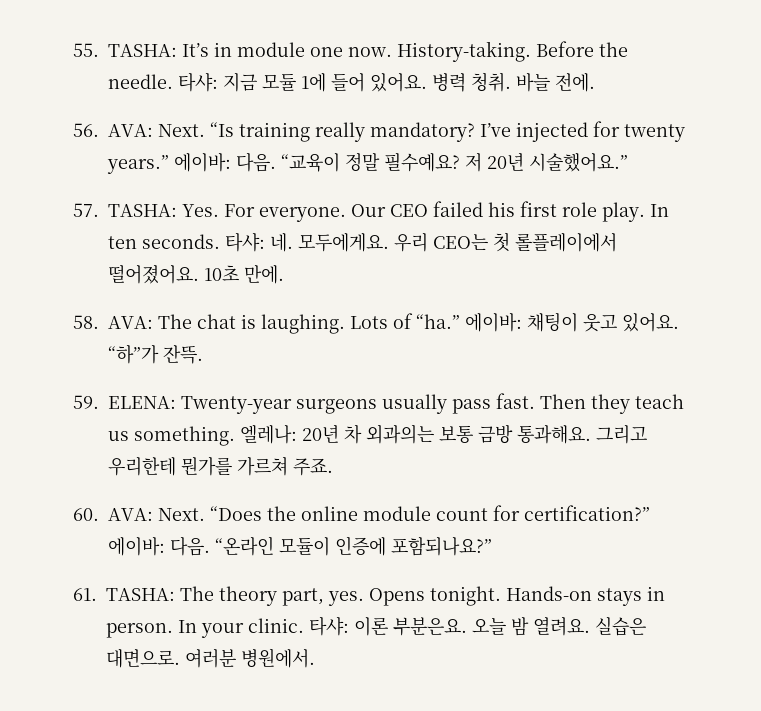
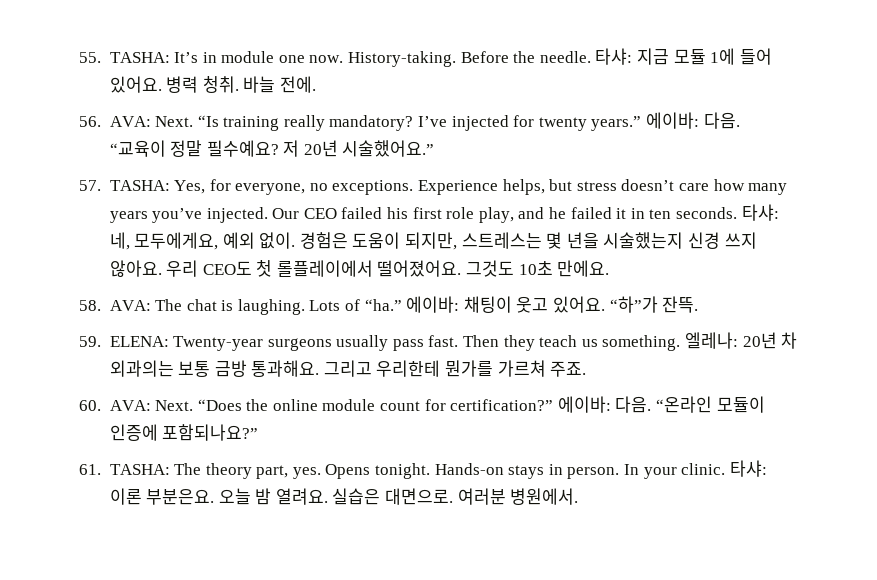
[182,204,346,222] Yes. For everyone. -> [174,179,788,195] [109,207,268,223] Yes, for everyone, no exceptions. Experience helps, but stress doesn’t care how many years you’ve injected.
[602,202,669,222] [108,232,617,252] [108,265,284,284] play. In ten seconds. 타샤: 네. 모두에게요. 우리 CEO는 첫 롤플레이에서 떨어졌어요. 10초 만에. -> [478,204,779,223] [109,232,757,250] [109,260,610,277] play, and he failed it in ten seconds. 타샤: 네, 모두에게요, 예외 없이. 경험은 도움이 되지만, 스트레스는 몇 년을 시술했는지 신경 쓰지 않아요. 우리 CEO도 첫 롤플레이에서 떨어졌어요. 그것도 10초 만에요.

